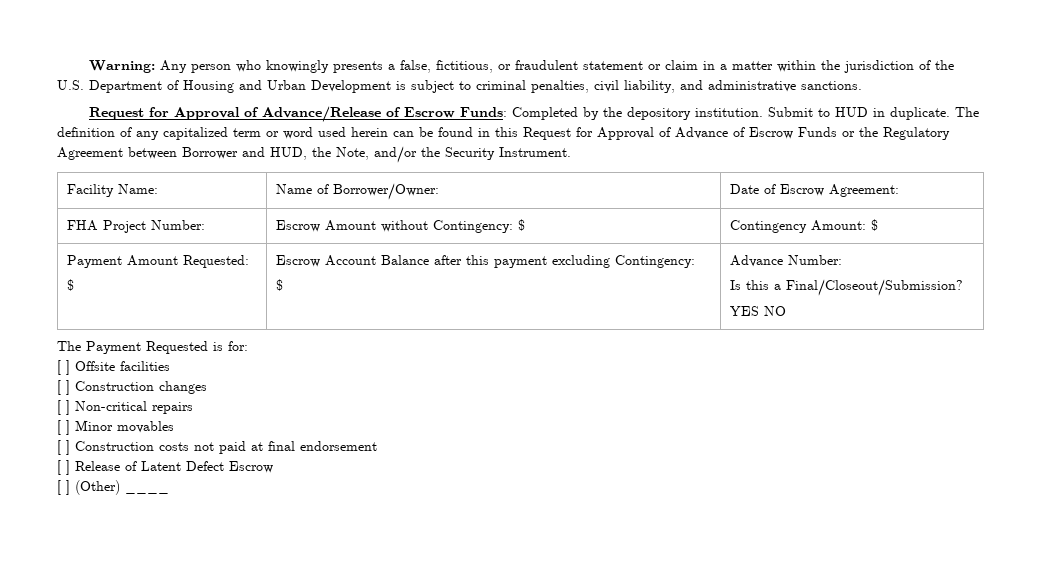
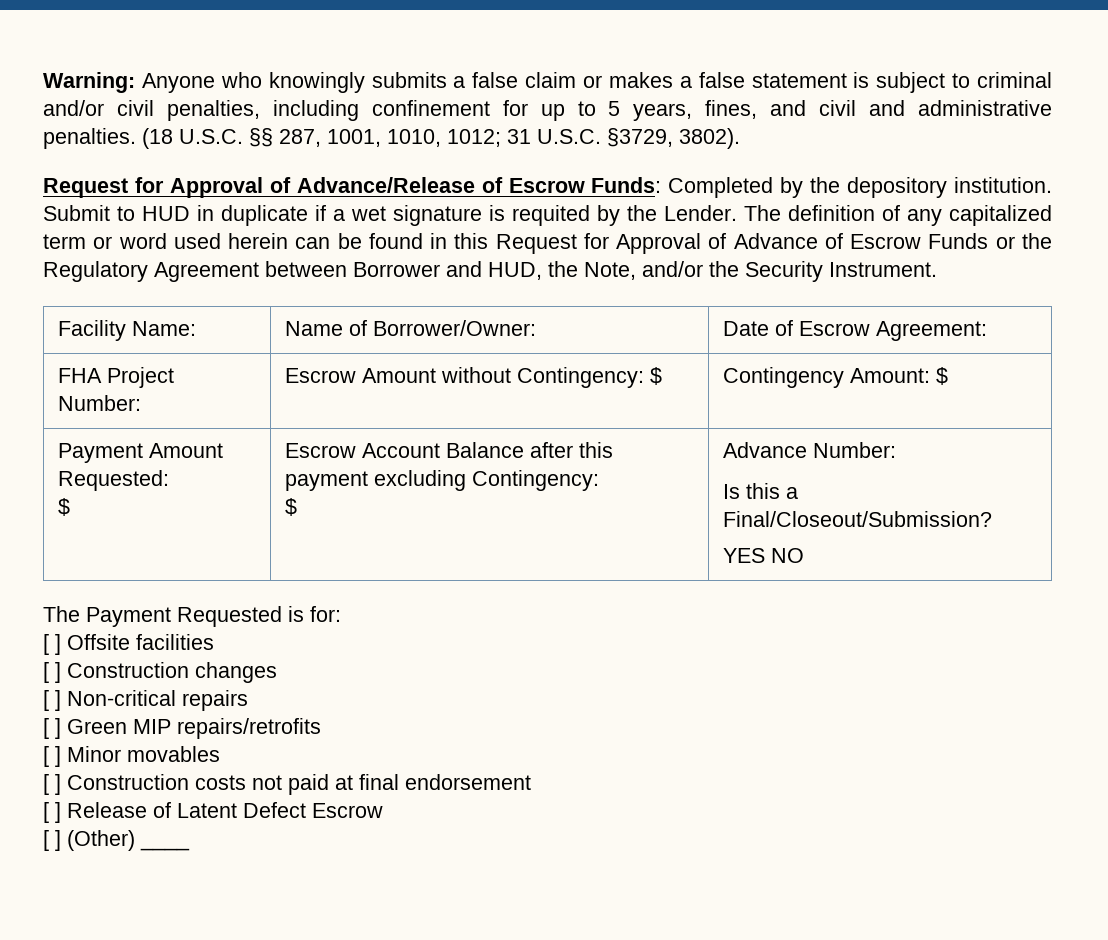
[159,60,954,73] [57,80,862,93] Any person who knowingly presents a false, fictitious, or fraudulent statement or claim in a matter within the jurisdiction of the U.S. Department of Housing and Urban Development is subject to criminal penalties, civil liability, and administrative sanctions. -> [141,72,1052,93] [43,100,1053,121] [43,128,740,149] Anyone who knowingly submits a false claim or makes a false statement is subject to criminal and/or civil penalties, including confinement for up to 5 years, fines, and civil and administrative penalties. (18 U.S.C. §§ 287, 1001, 1010, 1012; 31 U.S.C. §3729, 3802).
[889,107,950,120] duplicate. -> [221,205,737,226] duplicate if a wet signature is requited by the Lender.
(193, 408) none -> [43,718,321,739] // [ ] Green MIP repairs/retrofits

